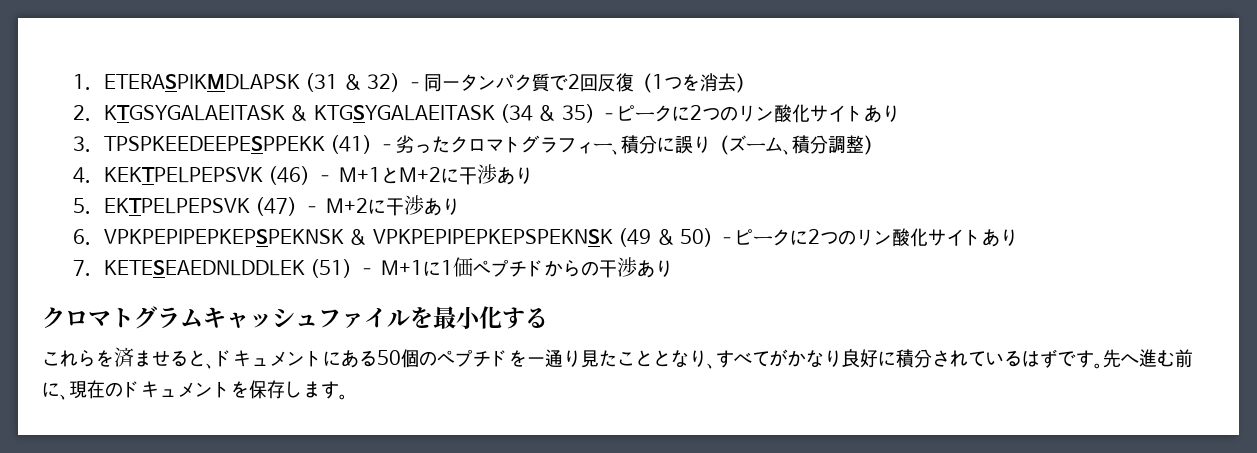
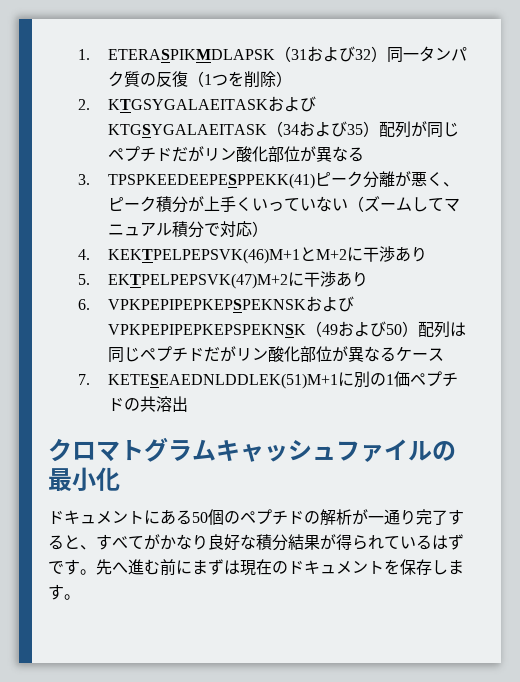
[305,73,424,92] (31 & 32) – -> [275,46,388,62] （31および32）
[549,74,598,92] で2回 -> [140,73,157,86] の
[699,73,736,92] 消去 -> [244,71,277,87] 削除
[290,104,901,123] [72,135,882,155] [72,166,382,185] & KTGSYGALAEITASK (34 & 35) –ピークに2つのリン酸化サイトあり // 3. TPSPKEEDEEPESPPEKK (41) –劣ったクロマトグラフィー、積分に誤り（ズーム、積分調整） // 4. KEKTPELPEPSVK (46) – M+1 -> [268,96,317,112] [108,121,460,138] [108,146,365,162] [78,171,460,189] [108,196,461,213] [108,221,269,238] [78,248,301,264] およびKTGSYGALAEITASK（34および35）配列が同じペプチドだがリン酸化部位が異なる // 3. TPSPKEEDEEPESPPEKK(41)ピーク分離が悪く、ピーク積分が上手くいっていない（ズームしてマニュアル積分で対応） // 4. KEKTPELPEPSVK(46)M+1
[103,197,369,216] EKTPELPEPSVK (47) – M+2 -> [108,273,289,289] EKTPELPEPSVK(47)M+2
[349,228,1019,247] [72,257,674,278] & VPKPEPIPEPKEPSPEKNSK (49 & 50) –ピークに2つのリン酸化サイトあり // 7. KETESEAEDNLDDLEK (51) – M+1に1価ペプチドからの干渉あり -> [306,296,355,312] [108,321,467,338] [108,346,445,363] [78,371,459,389] [108,396,189,412] およびVPKPEPIPEPKEPSPEKNSK（49および50）配列は同じペプチドだがリン酸化部位が異なるケース // 7. KETESEAEDNLDDLEK(51)M+1に別の1価ペプチドの共溶出
[410,307,433,328] を -> [432,441,456,461] の
[502,307,548,329] [42,347,215,369] する // これらを済ませると、 -> (120, 479) //
[509,349,707,368] を一通り見たこととなり -> [304,509,464,526] [48,535,80,550] の解析が一通り完了すると
[878,349,950,368] に積分さ -> [240,534,368,551] な積分結果が得ら
[60,394,69,400] 、 -> [192,559,240,575] まずは

